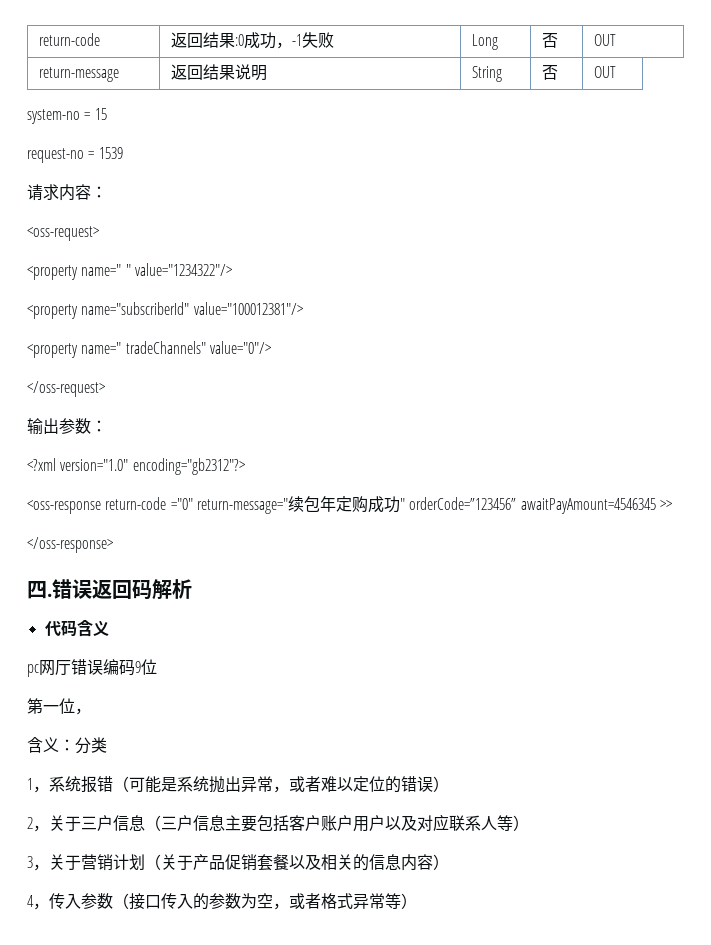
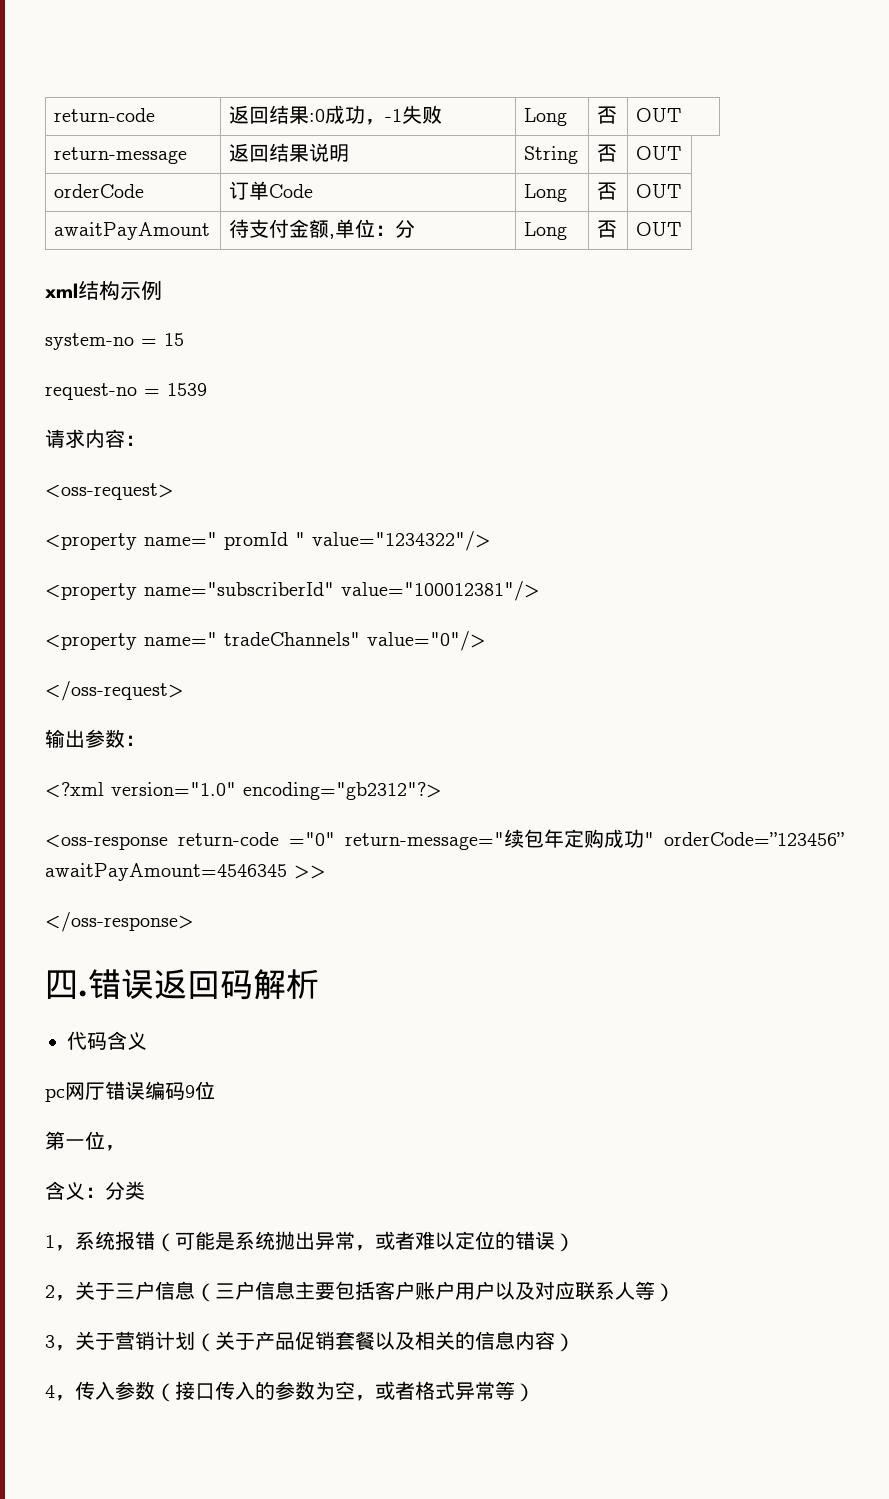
(617, 72) none -> [54,184,145,198] [229,181,314,200] [524,184,568,202] [597,182,618,200] [636,184,682,198] [54,222,211,240] [229,219,416,239] [524,222,568,240] [597,220,618,238] [636,222,682,236] [45,281,162,301] // orderCode | 订单Code | Long | 否 | OUT // awaitPayAmount | 待支付金额,单位：分 | Long | 否 | OUT // xml结构示例
(122, 270) none -> [224,532,288,550] promId

